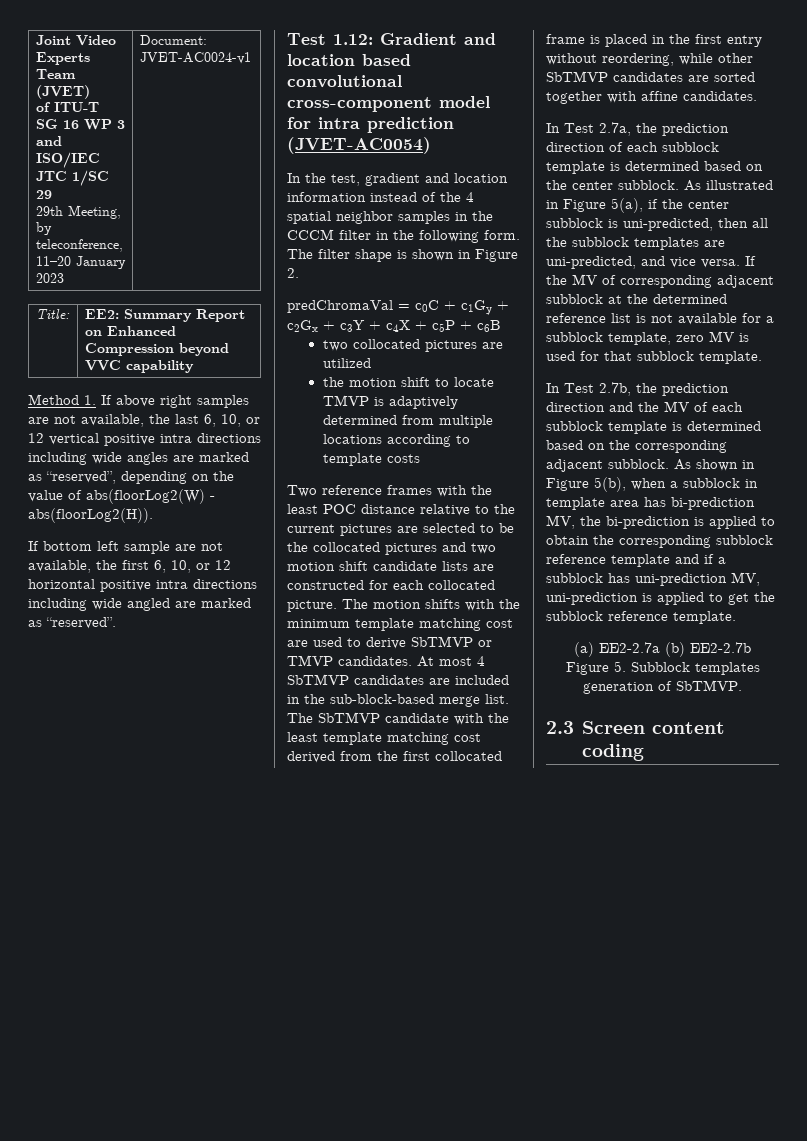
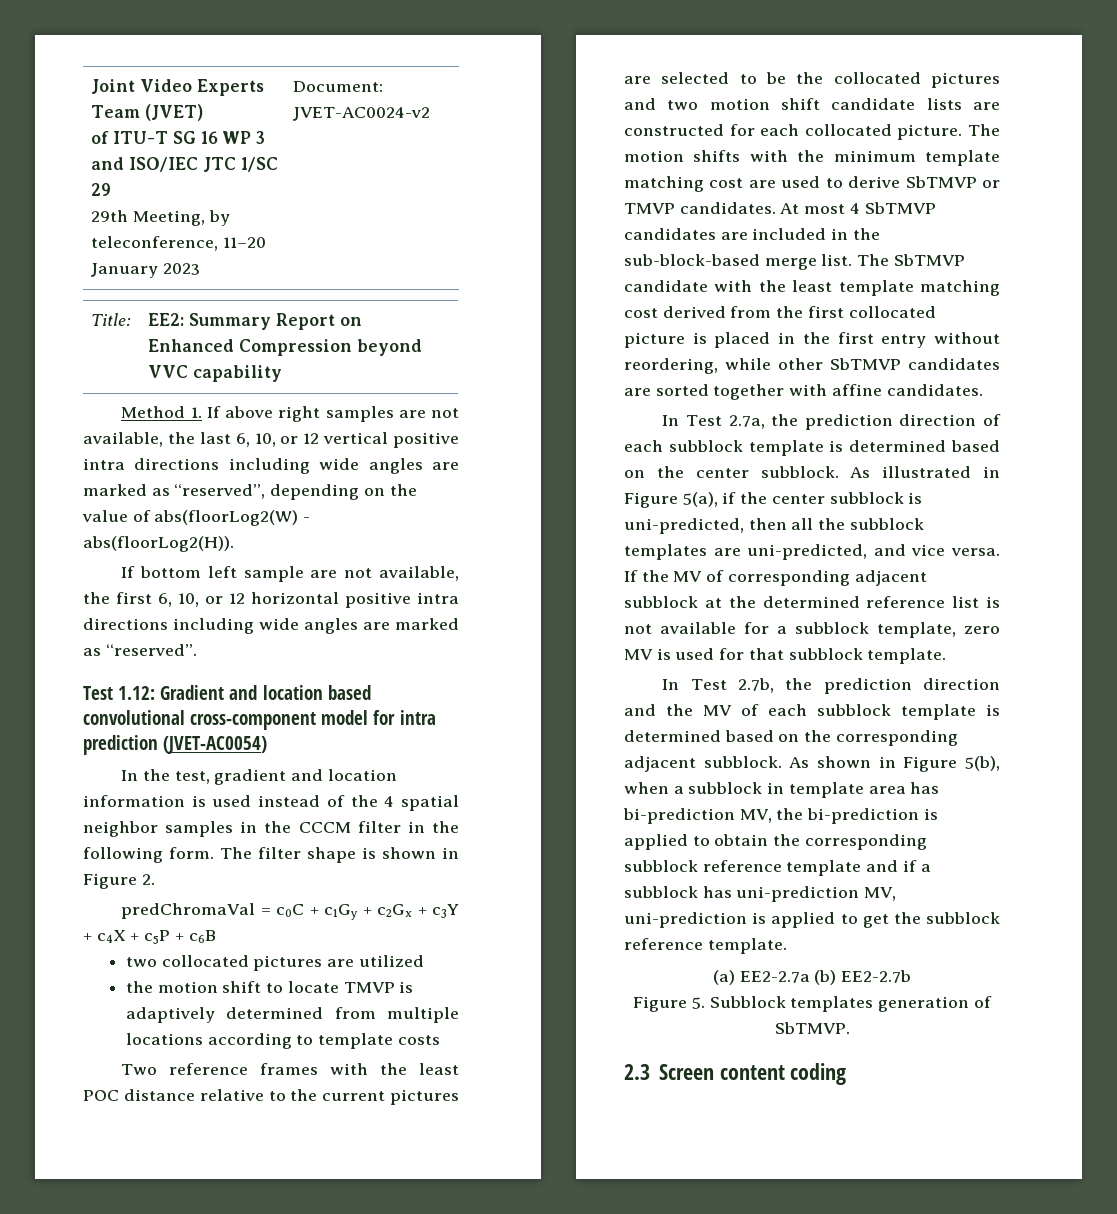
[139,52,251,64] JVET-AC0024-v1 -> [293,107,431,121] JVET-AC0024-v2
[127,598,170,611] angled -> [304,618,358,634] angles
(366, 197) none -> [191,795,252,807] is used
[546,34,585,44] frame -> [624,332,685,348] picture

